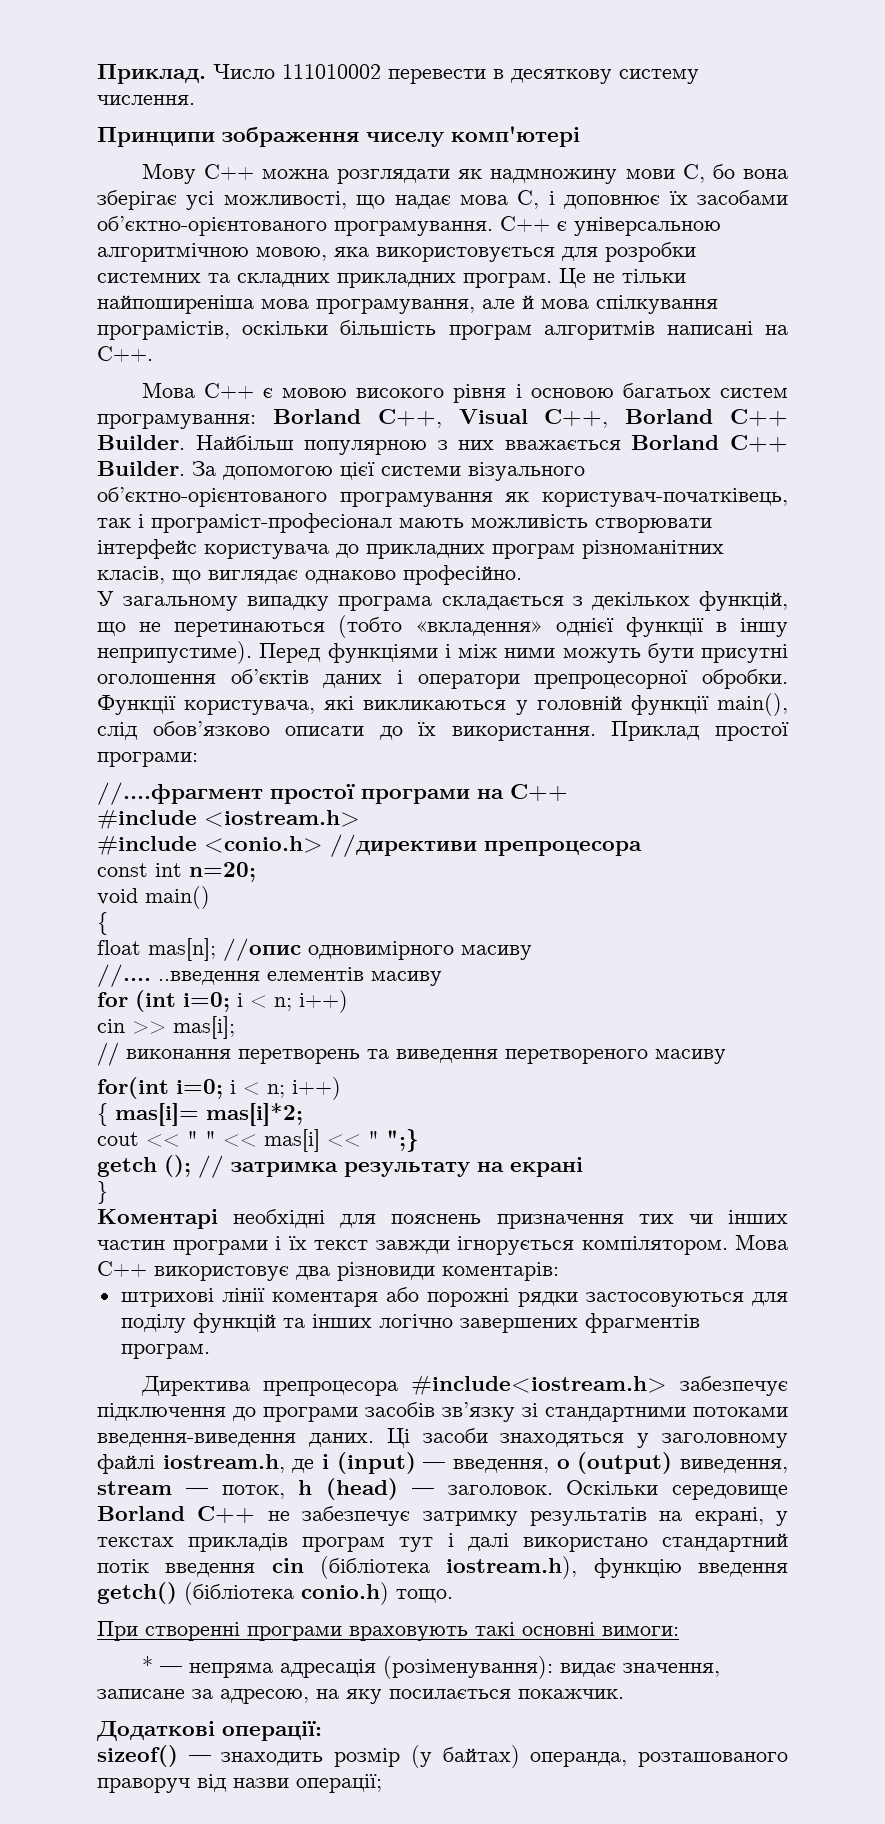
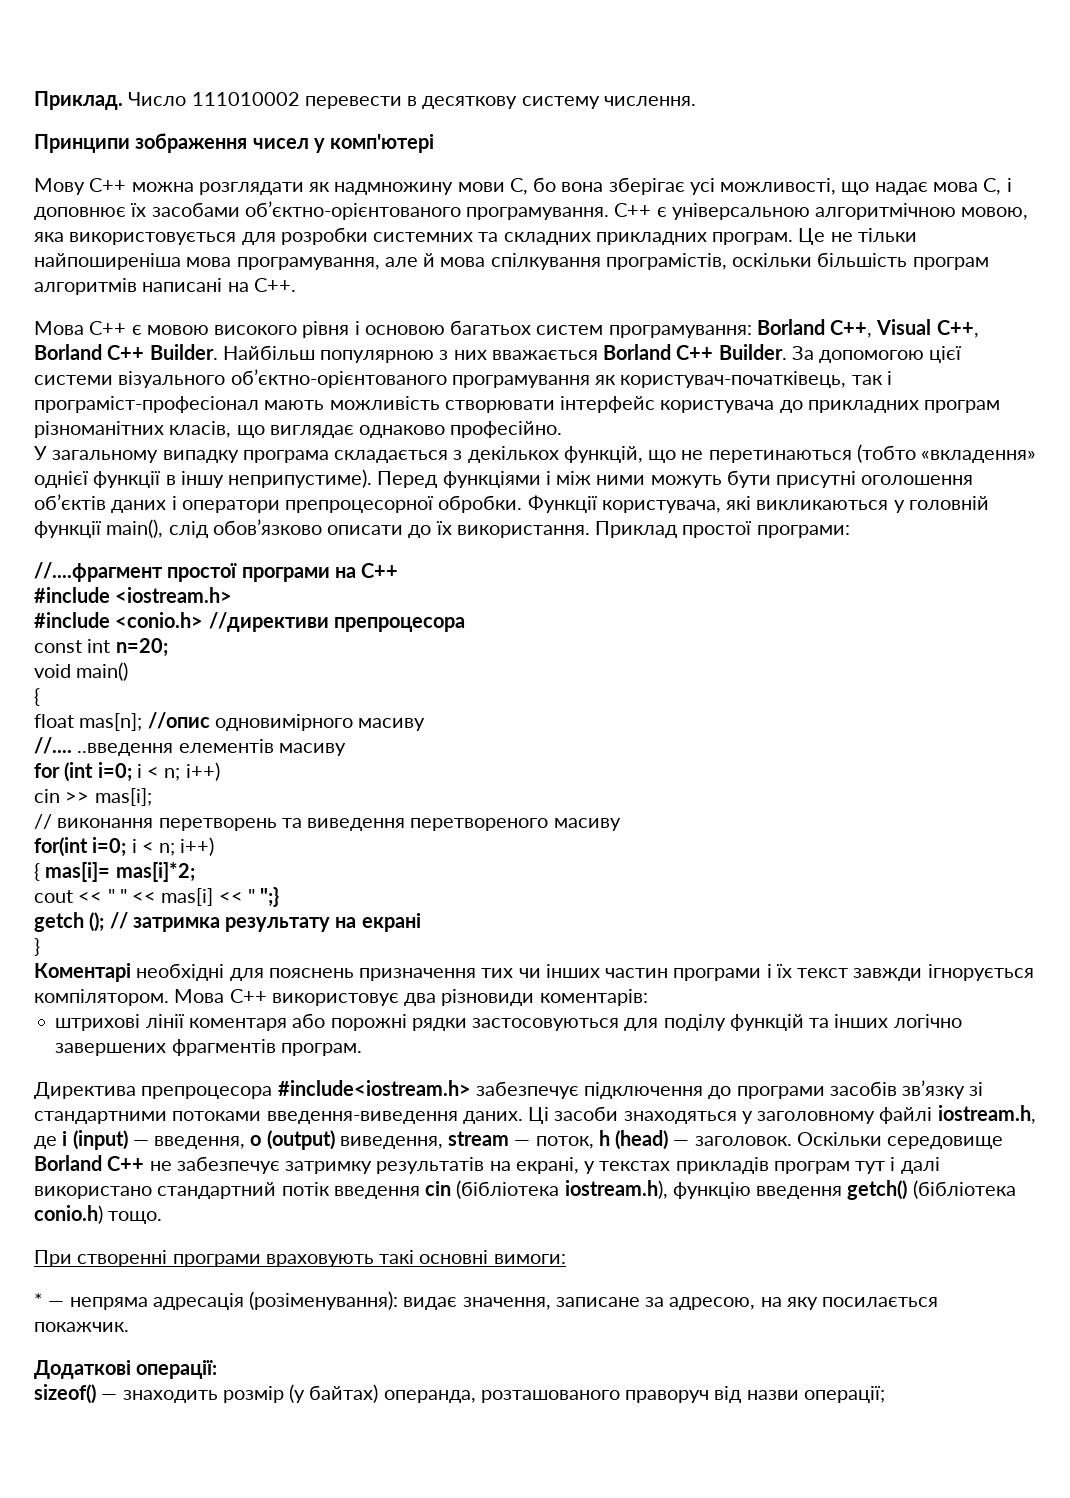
[366,132,444,147] чиселу -> [252,138,325,153] чисел у

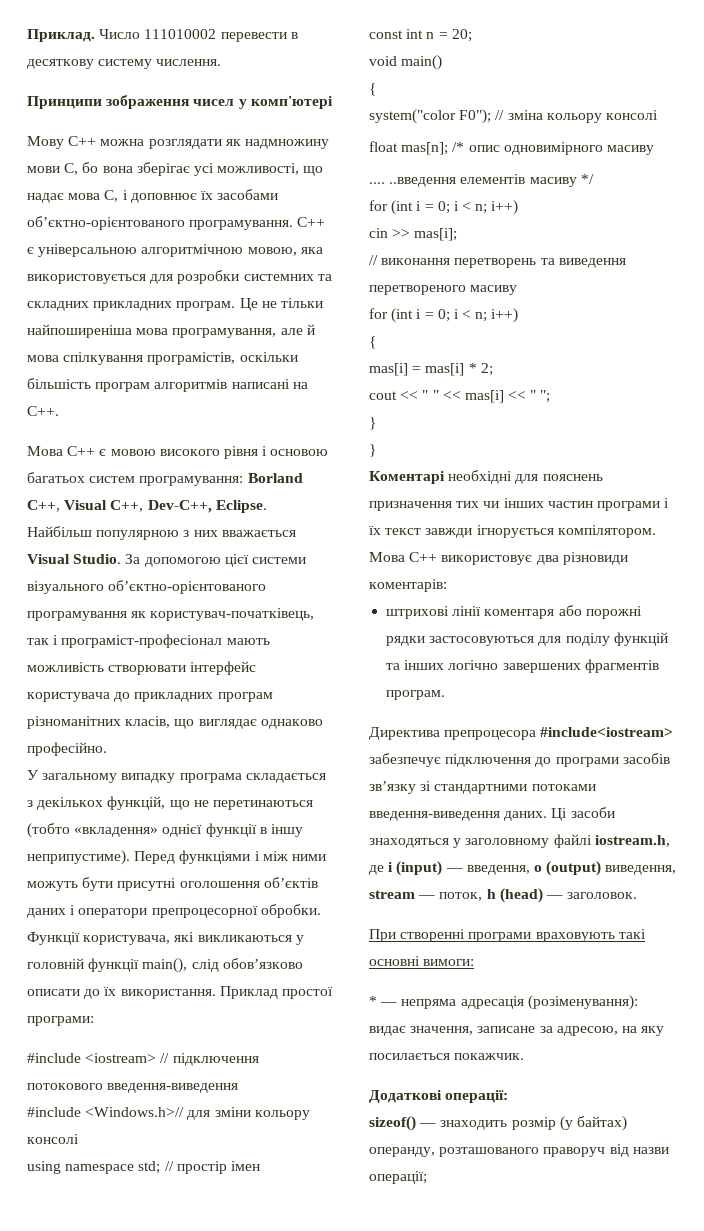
[34,344,218,360] Borland C++ Builder. -> [147,500,267,513] Dev-C++, Eclipse.
[603,344,787,360] Borland C++ Builder. -> [27,554,122,564] Visual Studio.
[34,562,399,582] [34,587,233,603] [34,612,465,632] //....фрагмент простої програми на С++ // #include <iostream.h> // #include <соnio.h> //директиви препроцесора -> [27,1053,259,1066] [27,1083,239,1093] [27,1107,310,1120] [27,1134,79,1144] [27,1161,260,1174] #include <iostream> // підключення потокового введення-виведення // #include <Windows.h>// для зміни кольору консолі // using namespace std; // простір імен
[115,638,168,657] n=20; -> [426,29,472,42] n = 20;
(40, 697) none -> [369,109,658,124] // system("color F0"); // зміна кольору консолі
[147,712,210,729] //опис -> [452,142,500,152] /* опис
[34,737,72,754] //.... -> [369,182,385,184] ....
[34,762,132,782] // for (int i=0; -> [580,174,594,184] [369,200,450,215] */ // for (int i = 0;
[34,837,127,857] for(int i=0; -> [369,308,450,323] for (int i = 0;
[45,862,195,882] mas[i]= mas[i]*2; -> [369,363,493,376] // mas[i] = mas[i] * 2;
[260,887,280,907] [34,912,421,932] ";} // getch (); // затримка результату на екрані -> [540,390,551,403] [369,417,376,430] "; // }
[277,1080,471,1096] #include<iostream.h> -> [540,727,674,737] #include<iostream>
[796,1132,1004,1149] [34,1155,940,1174] [34,1180,1016,1200] [34,1205,163,1224] Оскільки середовище Borland C++ не забезпечує затримку результатів на екрані, у текстах прикладів програм тут і далі використано стандартний потік введення сіn (бібліотека iostream.h), функцію введення getch() (бібліотека conio.h) тощо. -> (638, 895) none
[383,1390,476,1403] операнда, -> [369,1147,435,1157] операнду,

